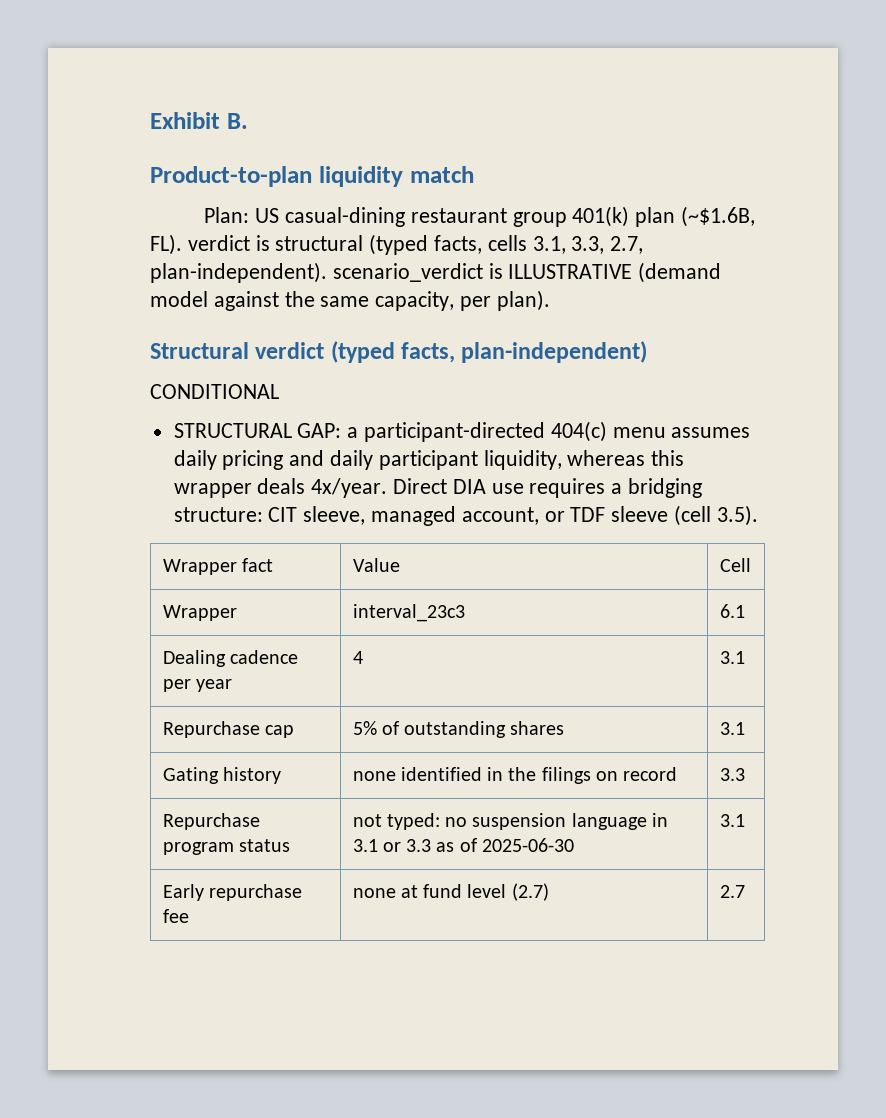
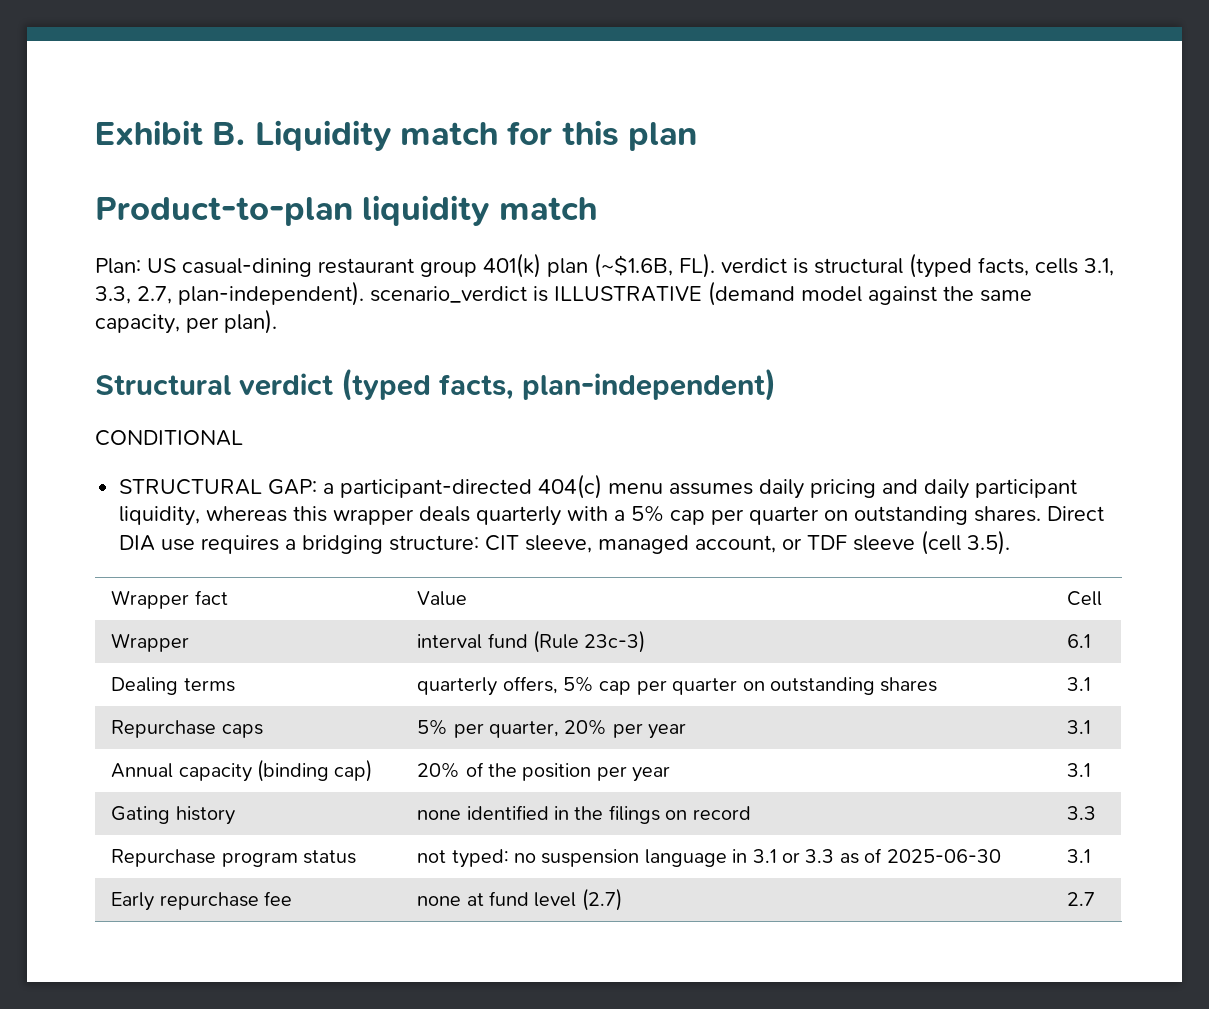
(248, 121) none -> [254,120,697,151] Liquidity match for this plan
[311,478,388,498] 4x/year. -> [476,505,1042,526] quarterly with a 5% cap per quarter on outstanding shares.
[352,604,465,622] [719,604,745,618] [162,650,298,667] [162,679,232,692] [352,651,363,664] interval_23c3 | 6.1 // Dealing cadence per year | 4 -> [417,630,646,653] [1067,634,1092,648] [111,677,235,695] [417,676,938,696] interval fund (Rule 23c-3) | 6.1 // Dealing terms | quarterly offers, 5% cap per quarter on outstanding shares
[264,725,294,738] [352,721,565,738] cap | 5% of outstanding shares -> [221,724,263,738] [417,719,687,739] [1067,720,1092,734] [111,759,373,782] [417,762,671,782] caps | 5% per quarter, 20% per year | 3.1 // Annual capacity (binding cap) | 20% of the position per year

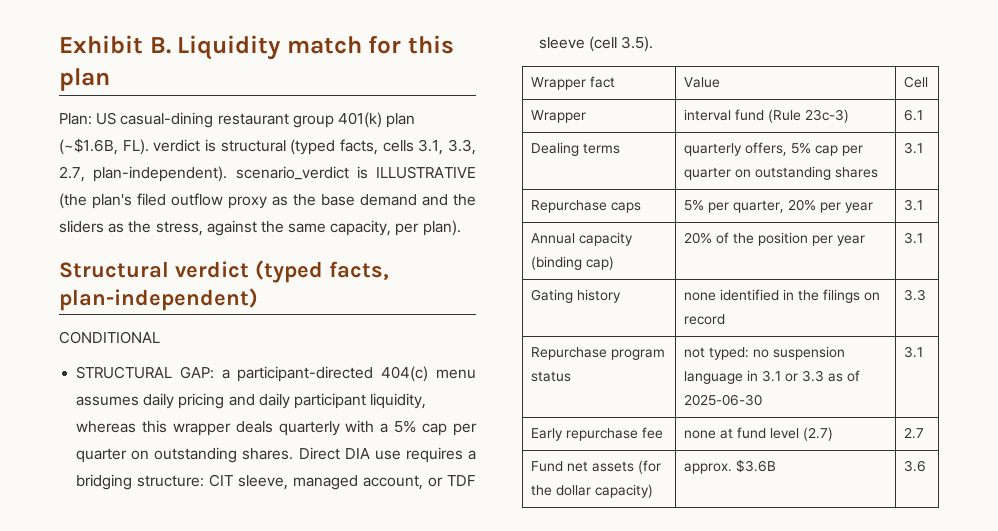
[95,195,597,226] // Product-to-plan liquidity match -> (110, 79) none
[708,281,862,306] (demand model -> [59,193,476,209] [59,220,203,236] (the plan's filed outflow proxy as the base demand and the sliders as the stress,
(1096, 899) none -> [530,460,661,474] [530,484,653,498] [683,459,776,474] [903,460,926,472] // Fund net assets (for the dollar capacity) | approx. $3.6B | 3.6

